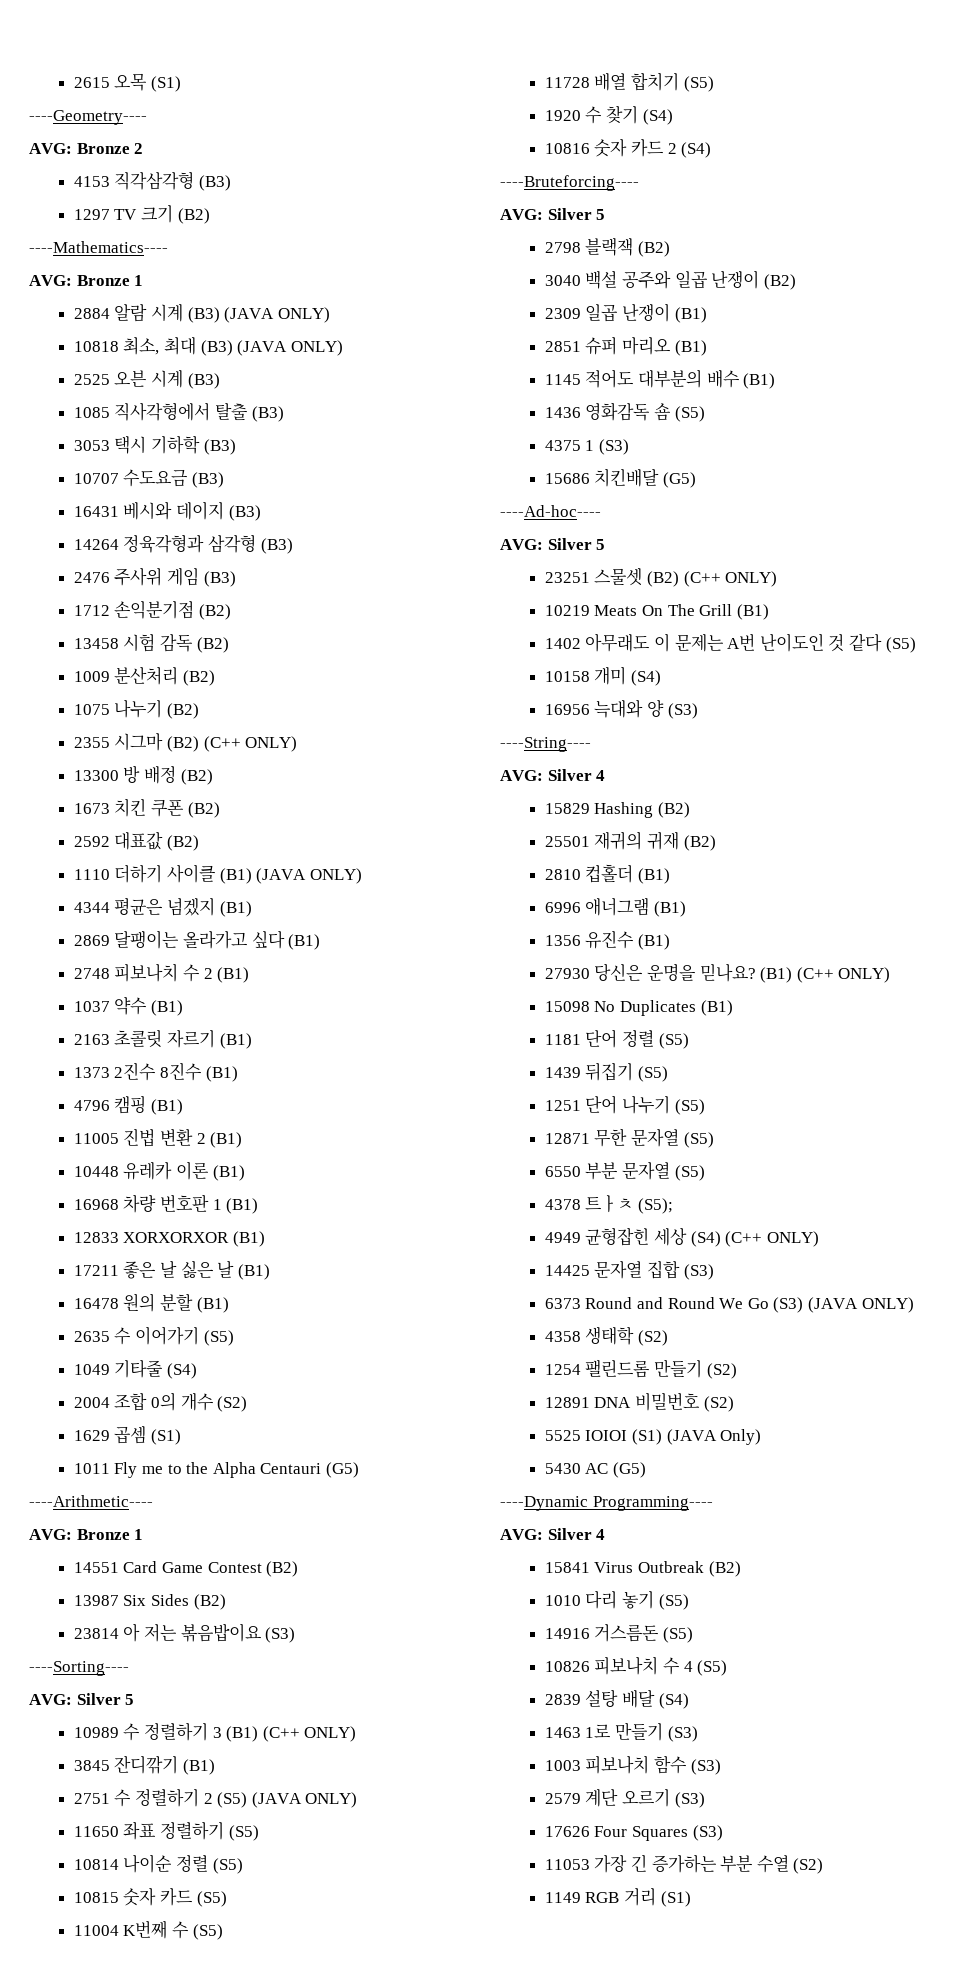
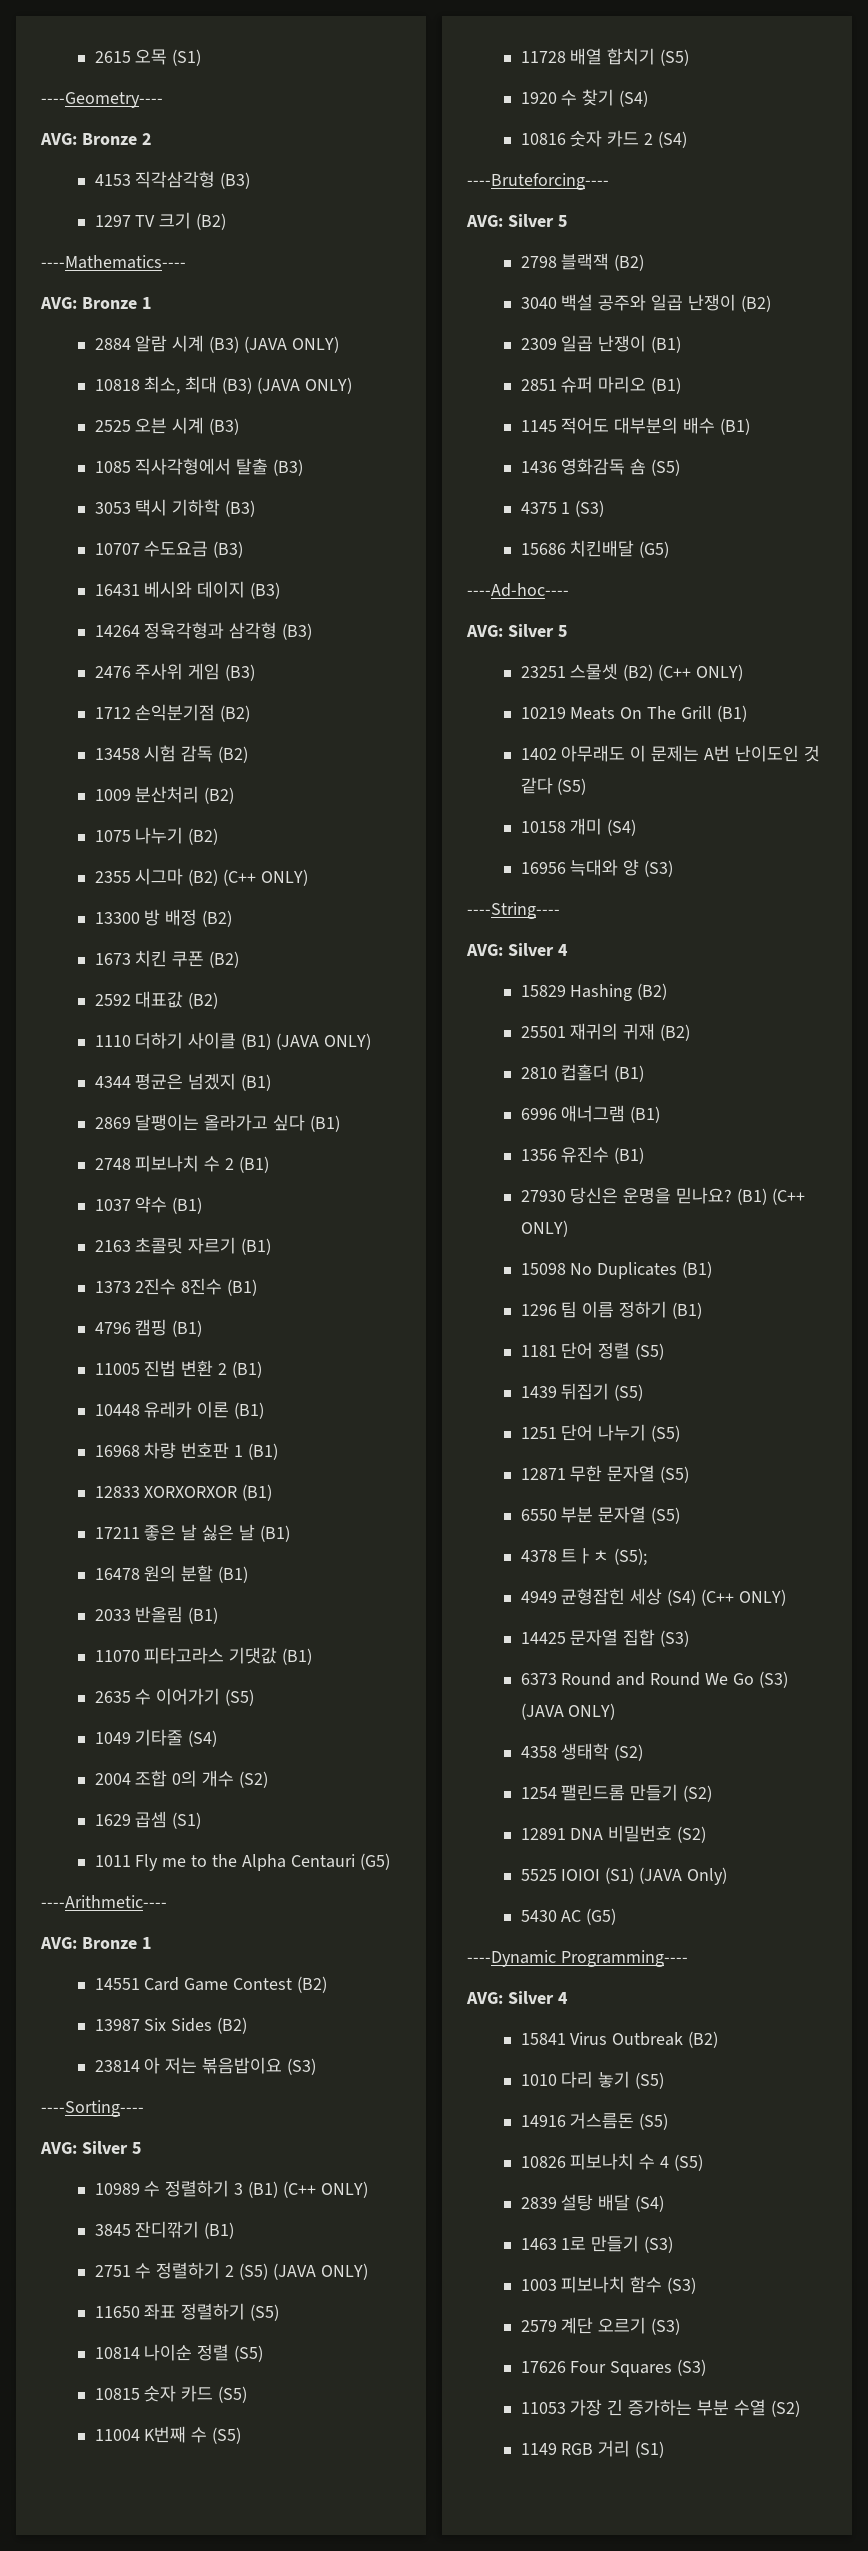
(229, 1305) none -> [94,1606,219,1624] [94,1647,313,1665] // 2033 반올림 (B1) // 11070 피타고라스 기댓값 (B1)
(733, 1008) none -> [520,1301,702,1319] // 1296 팀 이름 정하기 (B1)

